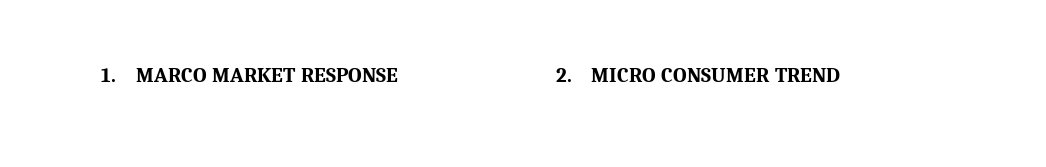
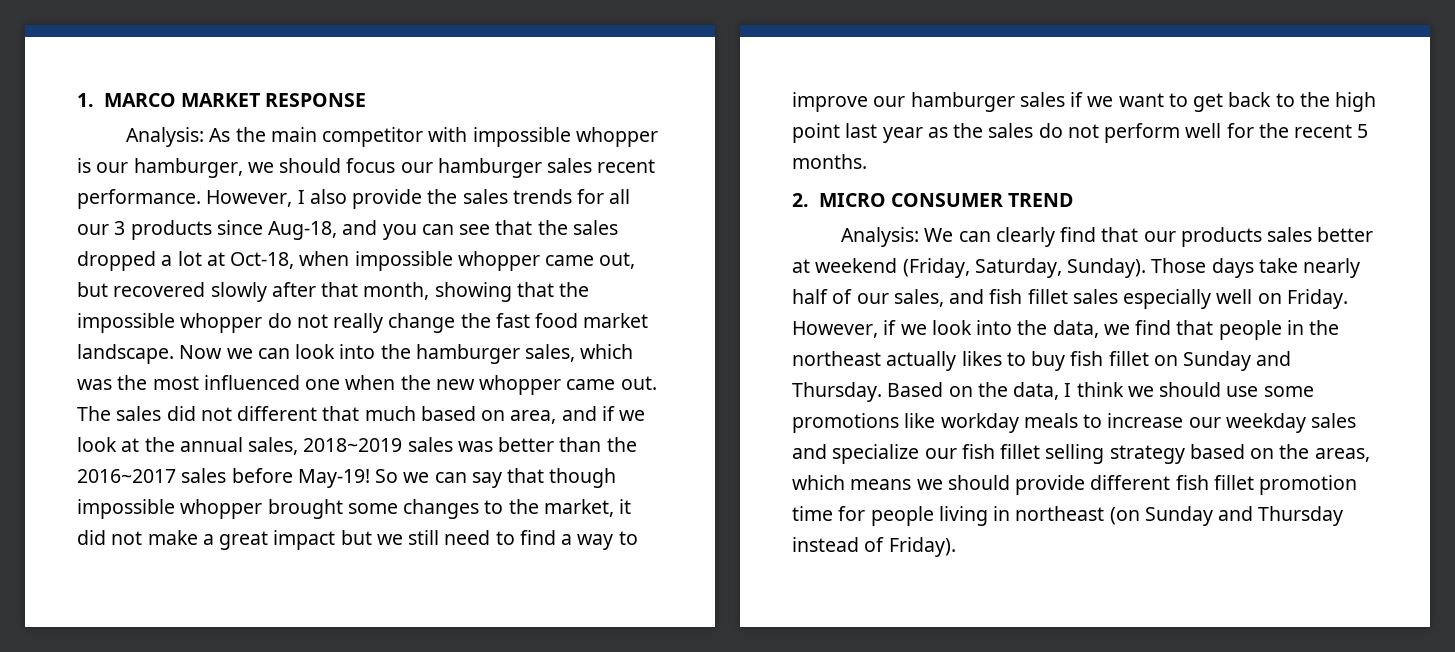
[556,68,840,82] 2. MICRO CONSUMER TREND -> [125,127,658,147] [77,158,656,178] [77,189,631,209] [77,220,618,240] [77,251,636,271] [77,282,590,302] [77,313,649,333] [77,344,634,364] [77,375,657,395] [77,406,646,424] [77,437,637,455] [77,468,617,488] [77,499,632,519] [77,530,638,550] [792,92,1377,112] [792,123,1369,143] [792,154,867,169] [792,193,1074,207] [840,227,1374,247] [792,258,1361,278] [792,289,1348,309] [792,320,1340,340] [792,351,1292,371] [792,382,1314,402] [792,413,1357,433] [792,444,1370,464] [792,475,1358,495] [792,506,1344,526] [792,537,956,557] Analysis: As the main competitor with impossible whopper is our hamburger, we should focus our hamburger sales recent performance. However, I also provide the sales trends for all our 3 products since Aug-18, and you can see that the sales dropped a lot at Oct-18, when impossible whopper came out, but recovered slowly after that month, showing that the impossible whopper do not really change the fast food market landscape. Now we can look into the hamburger sales, which was the most influenced one when the new whopper came out. The sales did not different that much based on area, and if we look at the annual sales, 2018~2019 sales was better than the 2016~2017 sales before May-19! So we can say that though impossible whopper brought some changes to the market, it did not make a great impact but we still need to find a way to improve our hamburger sales if we want to get back to the high point last year as the sales do not perform well for the recent 5 months. // 2. MICRO CONSUMER TREND // Analysis: We can clearly find that our products sales better at weekend (Friday, Saturday, Sunday). Those days take nearly half of our sales, and fish fillet sales especially well on Friday. However, if we look into the data, we find that people in the northeast actually likes to buy fish fillet on Sunday and Thursday. Based on the data, I think we should use some promotions like workday meals to increase our weekday sales and specialize our fish fillet selling strategy based on the areas, which means we should provide different fish fillet promotion time for people living in northeast (on Sunday and Thursday instead of Friday).

